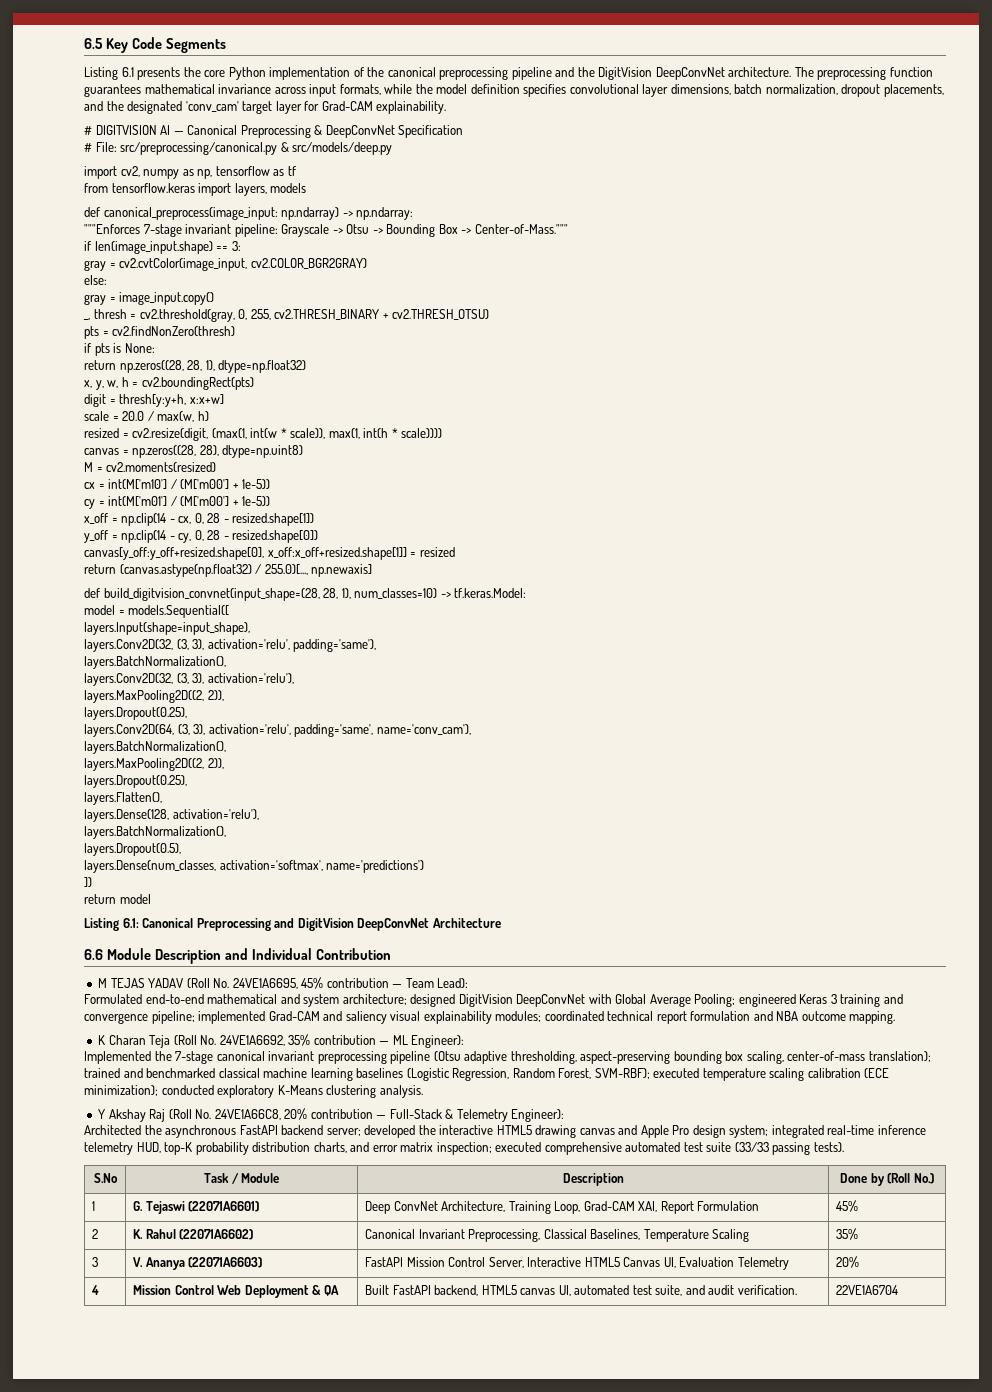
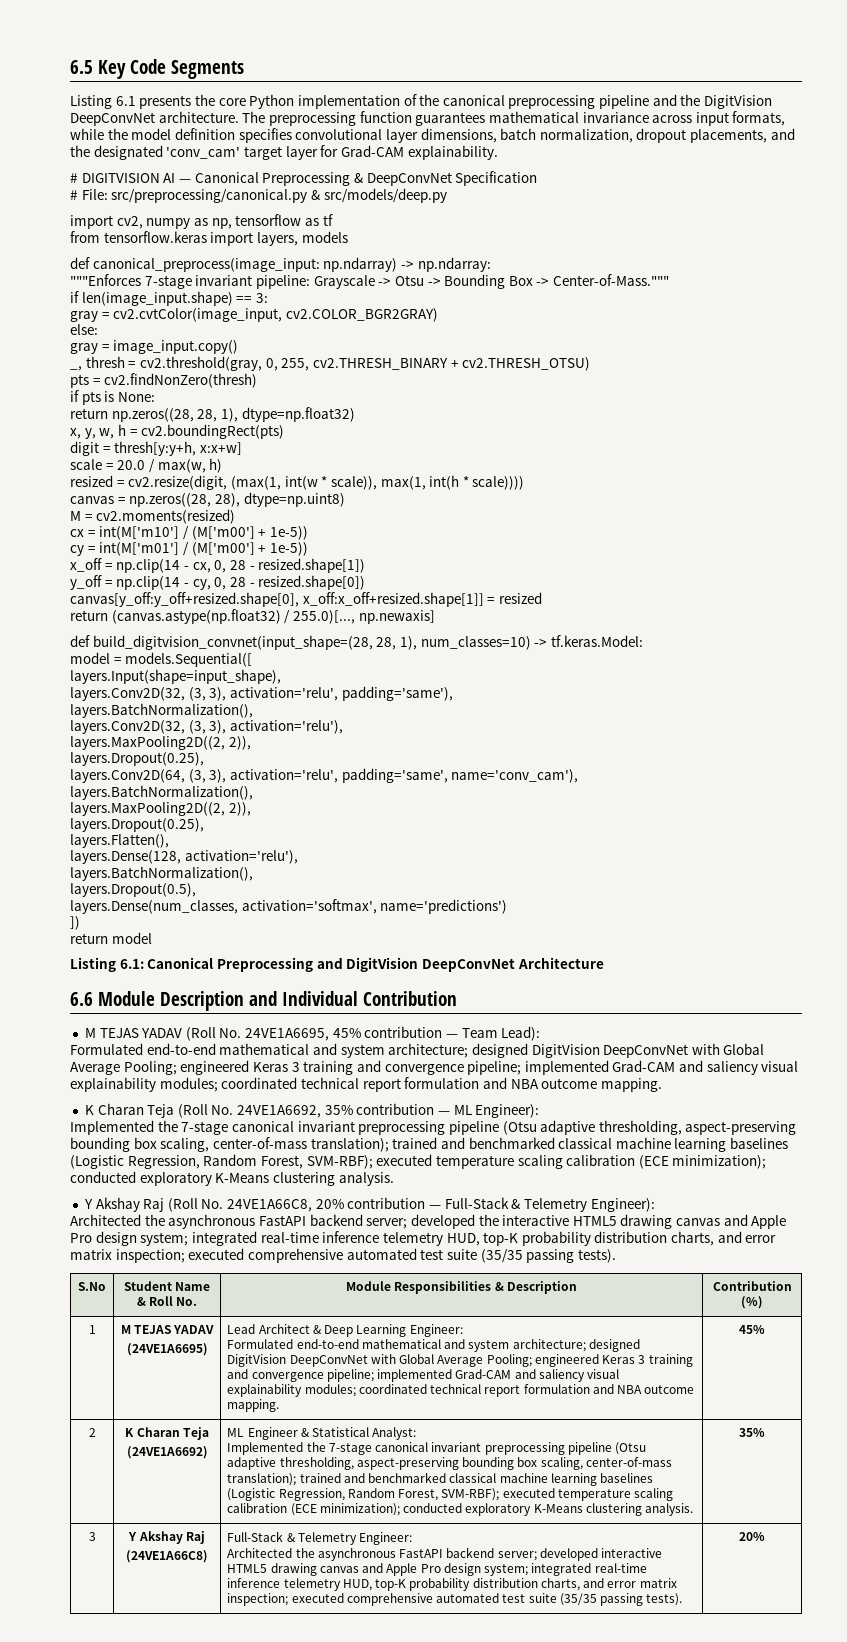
[734,1142,769,1152] (33/33 -> [480,1249,523,1263] (35/35
[203,1173,280,1184] Task / Module | -> [123,1281,211,1291] [136,1296,198,1306] [346,1281,504,1294] Student Name & Roll No. | Module Responsibilities &
[840,1173,934,1186] [92,1201,96,1211] [133,1201,260,1214] [365,1201,760,1214] [836,1200,859,1212] [92,1229,99,1239] [133,1229,254,1240] [365,1229,750,1242] [836,1228,859,1240] [92,1257,99,1267] [133,1257,263,1270] [365,1257,789,1270] [836,1256,860,1268] [91,1285,100,1295] [133,1285,339,1298] [365,1285,797,1296] [836,1285,899,1295] Done by (Roll No.) // 1 | G. Tejaswi (22071A6601) | Deep ConvNet Architecture, Training Loop, Grad-CAM XAI, Report Formulation | 45% // 2 | K. Rahul (22071A6602) | Canonical Invariant Preprocessing, Classical Baselines, Temperature Scaling | 35% // 3 | V. Ananya (22071A6603) | FastAPI Mission Control Server, Interactive HTML5 Canvas UI, Evaluation Telemetry | 20% // 4 | Mission Control Web Deployment & QA | Built FastAPI backend, HTML5 canvas UI, automated test suite, and audit verification. | 22VE1A6704 -> [712,1281,792,1291] [741,1296,763,1309] [88,1325,96,1334] [120,1325,215,1334] [126,1343,208,1356] [227,1324,463,1337] [227,1339,640,1352] [227,1354,693,1367] [227,1369,620,1382] [227,1384,695,1397] [227,1399,280,1412] [739,1325,765,1334] [88,1428,96,1437] [125,1427,209,1440] [126,1446,208,1459] [227,1427,417,1440] [227,1442,647,1455] [227,1457,672,1470] [227,1472,654,1486] [227,1488,674,1501] [227,1503,694,1516] [739,1428,765,1437] [88,1532,96,1541] [128,1531,205,1544] [126,1550,208,1563] [227,1531,413,1545] [227,1547,663,1561] [227,1563,647,1576] [227,1578,677,1591] [227,1593,683,1606] [739,1532,765,1541] Contribution (%) // 1 | M TEJAS YADAV // (24VE1A6695) | Lead Architect & Deep Learning Engineer: // Formulated end-to-end mathematical and system architecture; designed DigitVision DeepConvNet with Global Average Pooling; engineered Keras 3 training and convergence pipeline; implemented Grad-CAM and saliency visual explainability modules; coordinated technical report formulation and NBA outcome mapping. | 45% // 2 | K Charan Teja // (24VE1A6692) | ML Engineer & Statistical Analyst: // Implemented the 7-stage canonical invariant preprocessing pipeline (Otsu adaptive thresholding, aspect-preserving bounding box scaling, center-of-mass translation); trained and benchmarked classical machine learning baselines (Logistic Regression, Random Forest, SVM-RBF); executed temperature scaling calibration (ECE minimization); conducted exploratory K-Means clustering analysis. | 35% // 3 | Y Akshay Raj // (24VE1A66C8) | Full-Stack & Telemetry Engineer: // Architected the asynchronous FastAPI backend server; developed interactive HTML5 drawing canvas and Apple Pro design system; integrated real-time inference telemetry HUD, top-K probability distribution charts, and error matrix inspection; executed comprehensive automated test suite (35/35 passing tests). | 20%

